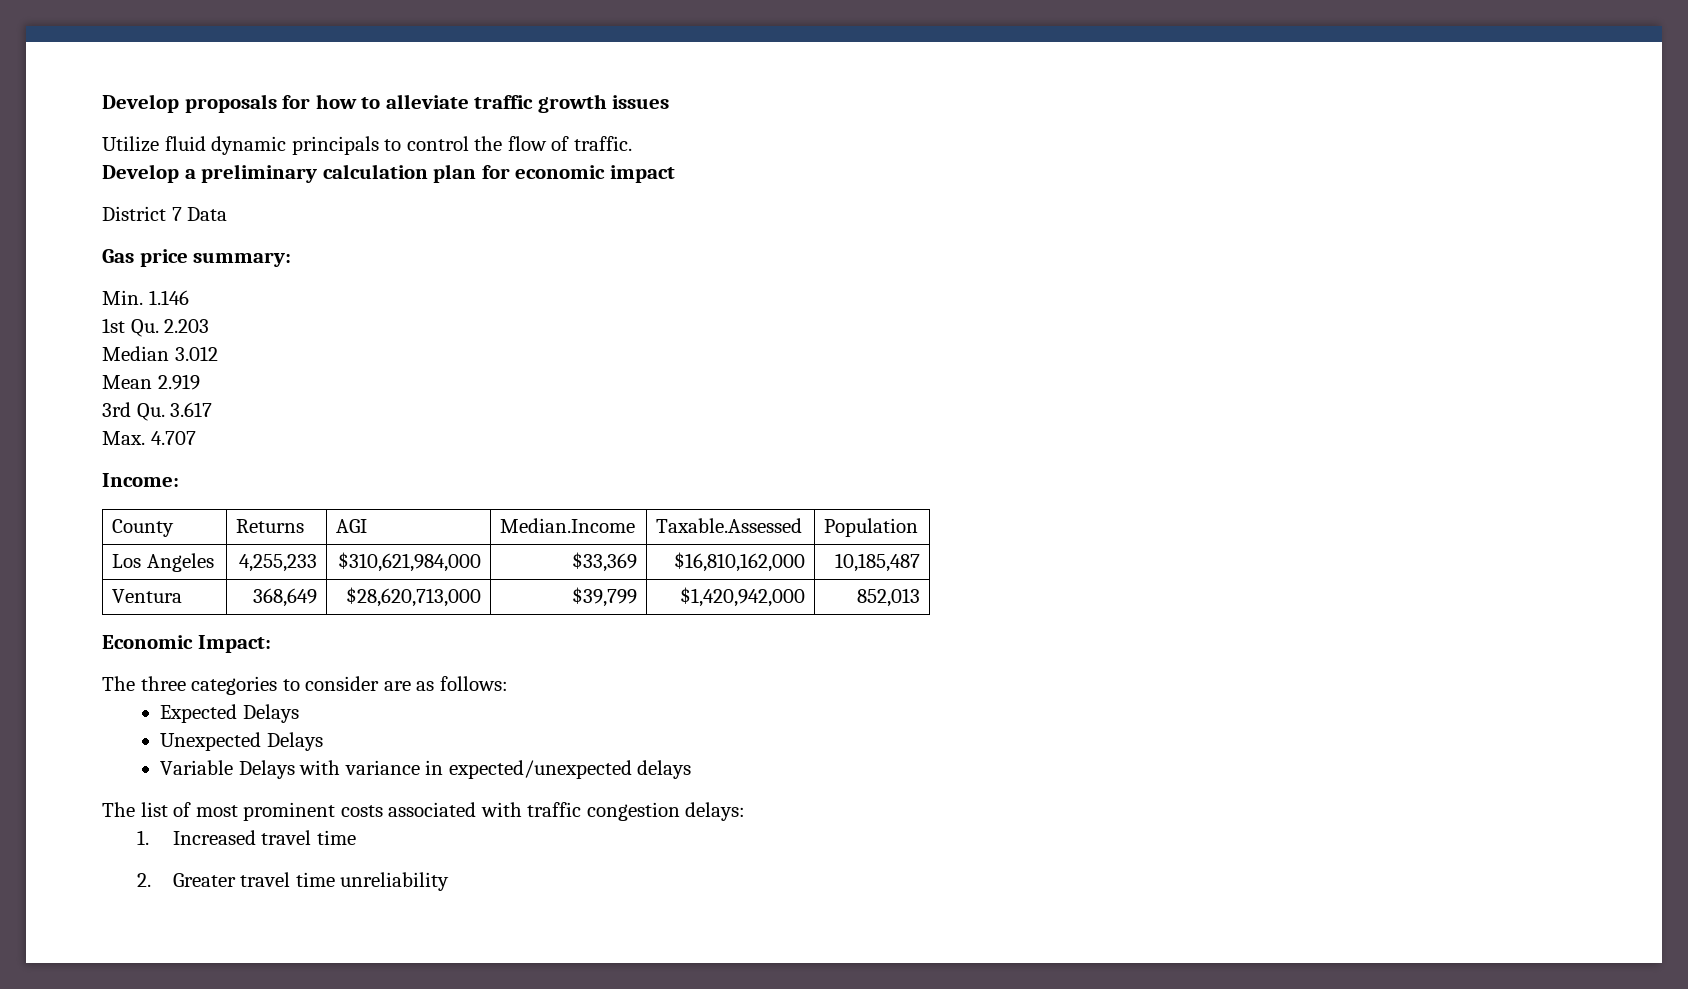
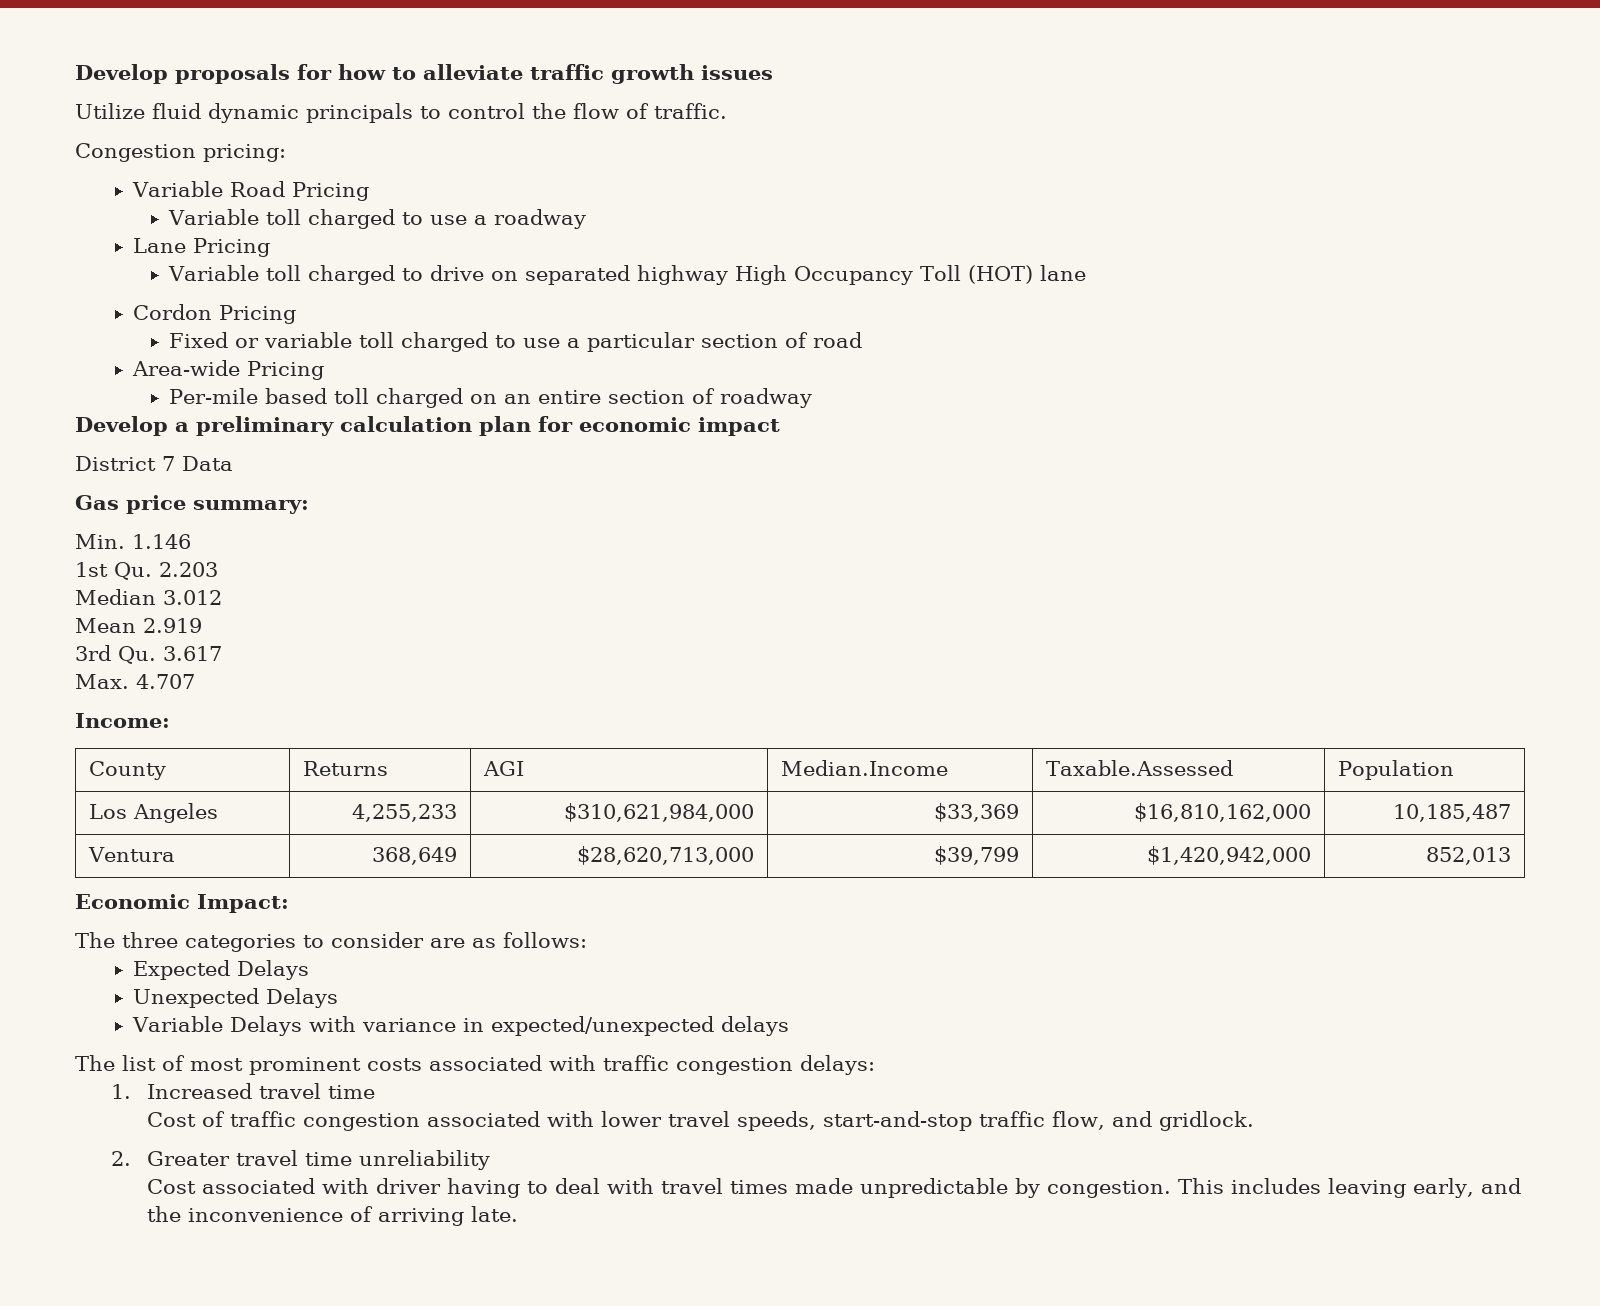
(632, 143) none -> [75,143,286,162] [132,181,370,201] [168,209,587,229] [133,238,271,257] [168,265,1087,285] [133,304,297,324] [169,332,863,352] [132,360,325,380] [169,388,813,408] // Congestion pricing: // Variable Road Pricing // Variable toll charged to use a roadway // Lane Pricing // Variable toll charged to drive on separated highway High Occupancy Toll (HOT) lane // Cordon Pricing // Fixed or variable toll charged to use a particular section of road // Area-wide Pricing // Per-mile based toll charged on an entire section of roadway
(356, 837) none -> [146,1111,1254,1131] // Cost of traffic congestion associated with lower travel speeds, start-and-stop traffic flow, and gridlock.
(450, 881) none -> [146,1178,1521,1198] [146,1206,518,1226] // Cost associated with driver having to deal with travel times made unpredictable by congestion. This includes leaving early, and the inconvenience of arriving late.

